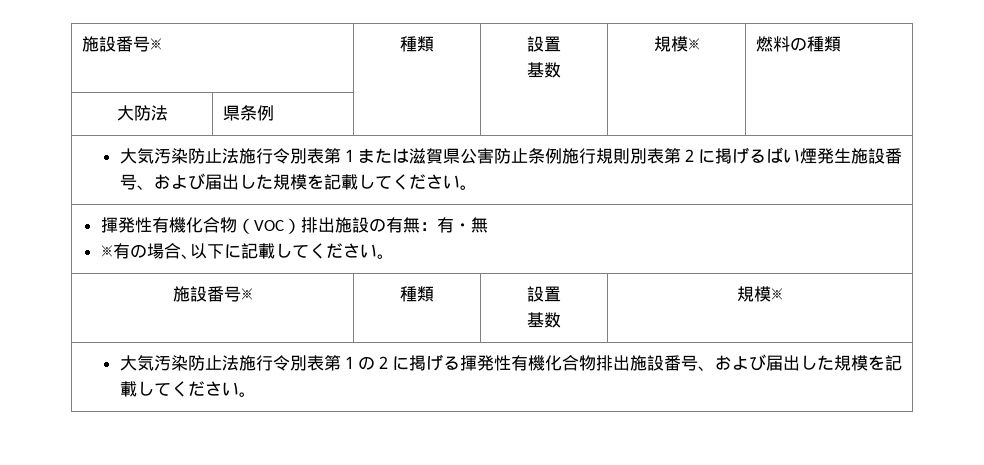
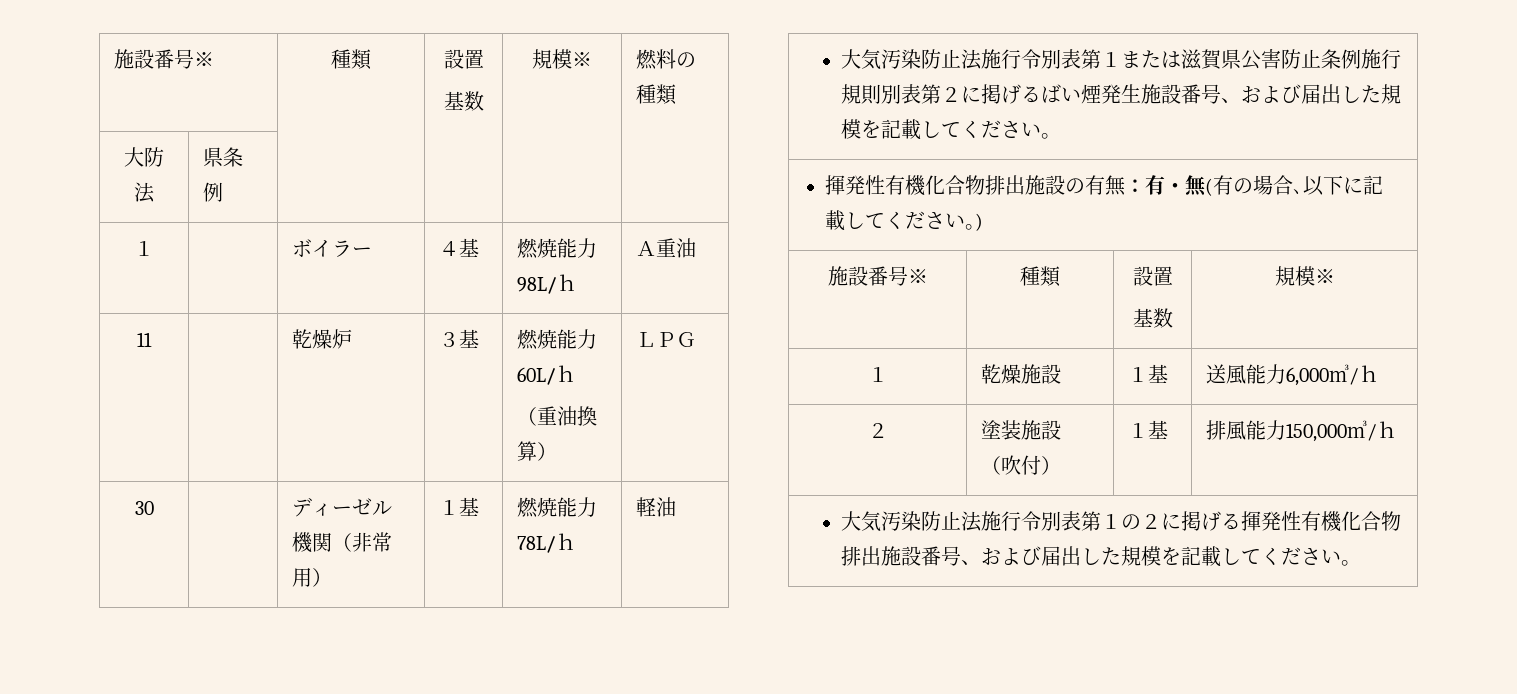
(275, 113) none -> [134,241,154,256] [292,239,373,257] [439,238,480,257] [517,238,598,259] [517,274,578,294] [636,238,697,258] [137,332,152,347] [292,329,353,349] [439,329,480,348] [517,329,598,350] [517,365,577,385] [517,406,598,426] [517,441,558,461] [636,332,697,347] [134,501,154,515] [292,497,393,517] [292,532,393,553] [292,568,333,587] [439,497,480,516] [517,497,598,518] [517,533,577,553] [636,497,677,517] // １ | | ボイラー | ４基 | 燃焼能力98L/ｈ | Ａ重油 // 11 | | 乾燥炉 | ３基 | 燃焼能力60L/ｈ // （重油換算） | ＬＰＧ // 30 | | ディーゼル機関（非常用） | １基 | 燃焼能力78L/ｈ | 軽油
[236,218,301,234] （VOC） -> (986, 185) none
[100,245,113,257] // ※ -> [1205,178,1214,196] (
[172,286,253,302] [400,286,434,302] [527,286,561,302] [527,312,561,328] [737,286,783,302] // 施設番号※ | 種類 | 設置 // 基数 | 規模※ -> [975,213,984,231] [827,266,928,286] [1020,266,1061,287] [1132,266,1173,286] [1132,308,1173,328] [1274,266,1335,286] [867,367,888,382] [981,364,1062,384] [1128,364,1169,383] [1206,364,1380,386] [867,423,888,438] [981,420,1062,440] [981,455,1062,475] [1128,420,1169,439] [1206,420,1398,442] ) // 施設番号※ | 種類 | 設置 // 基数 | 規模※ // １ | 乾燥施設 | １基 | 送風能力6,000㎥/ｈ // ２ | 塗装施設（吹付） | １基 | 排風能力150,000㎥/ｈ

